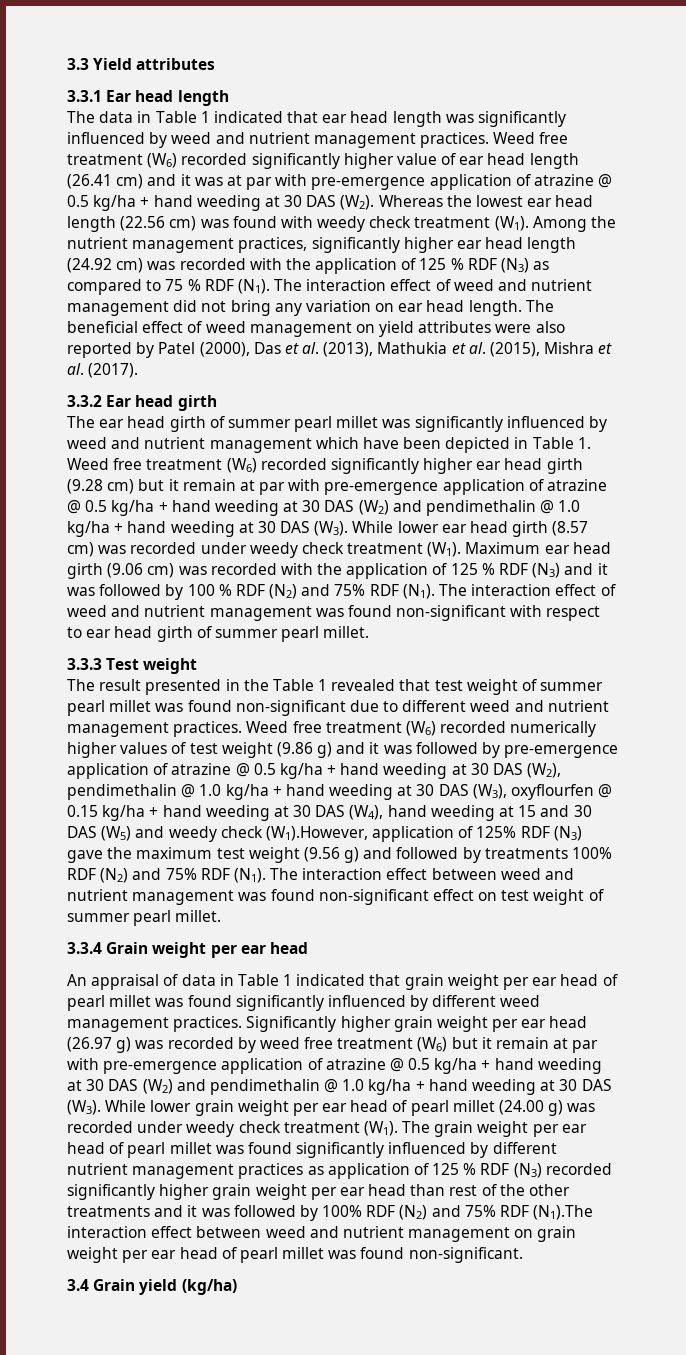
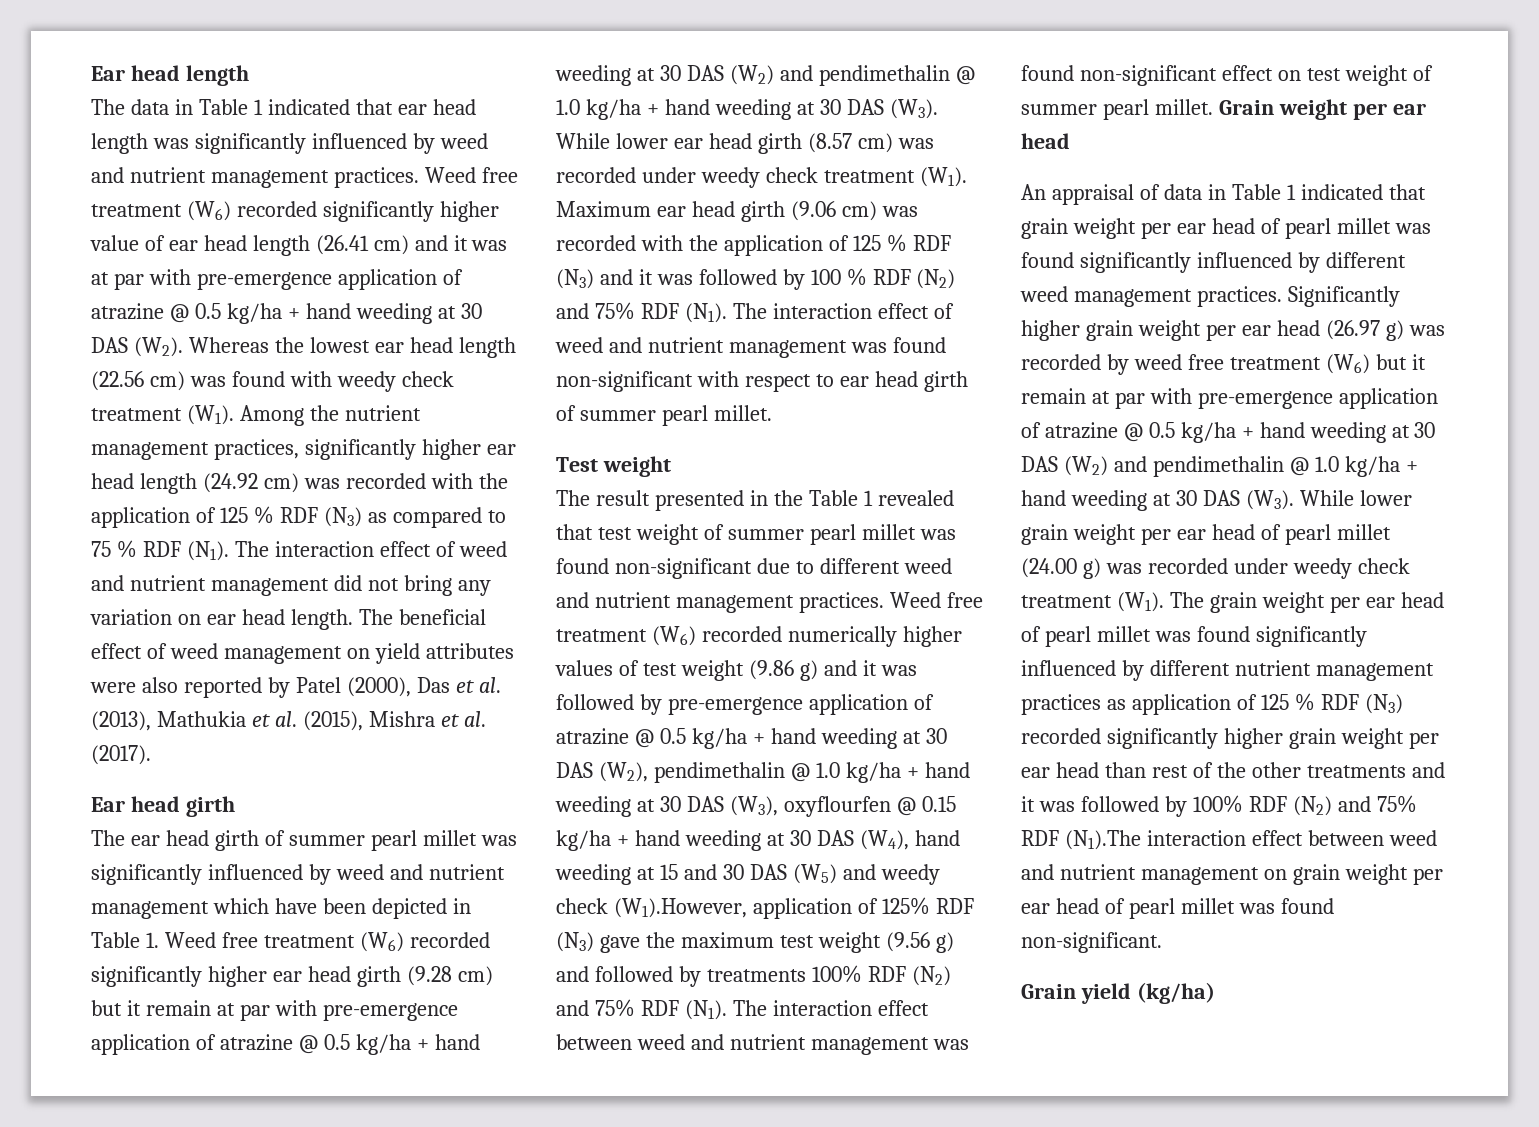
[67,58,216,70] [67,90,102,102] 3.3 Yield attributes // 3.3.1 -> (91, 73) none
[67,395,102,407] 3.3.2 -> (151, 755) none
[67,658,102,670] 3.3.3 -> (772, 413) none
[67,942,102,954] // 3.3.4 -> (1213, 107) none
[67,1279,89,1291] 3.4 -> (1162, 942) none

